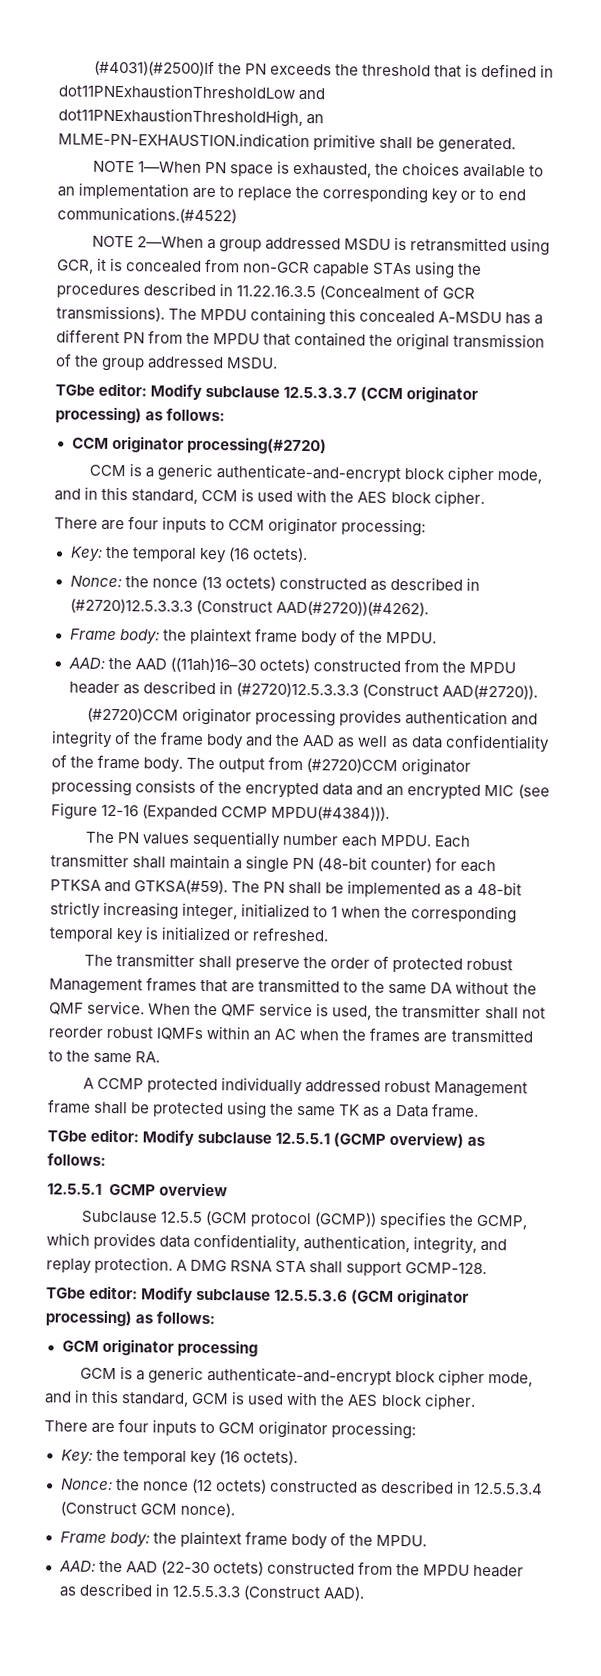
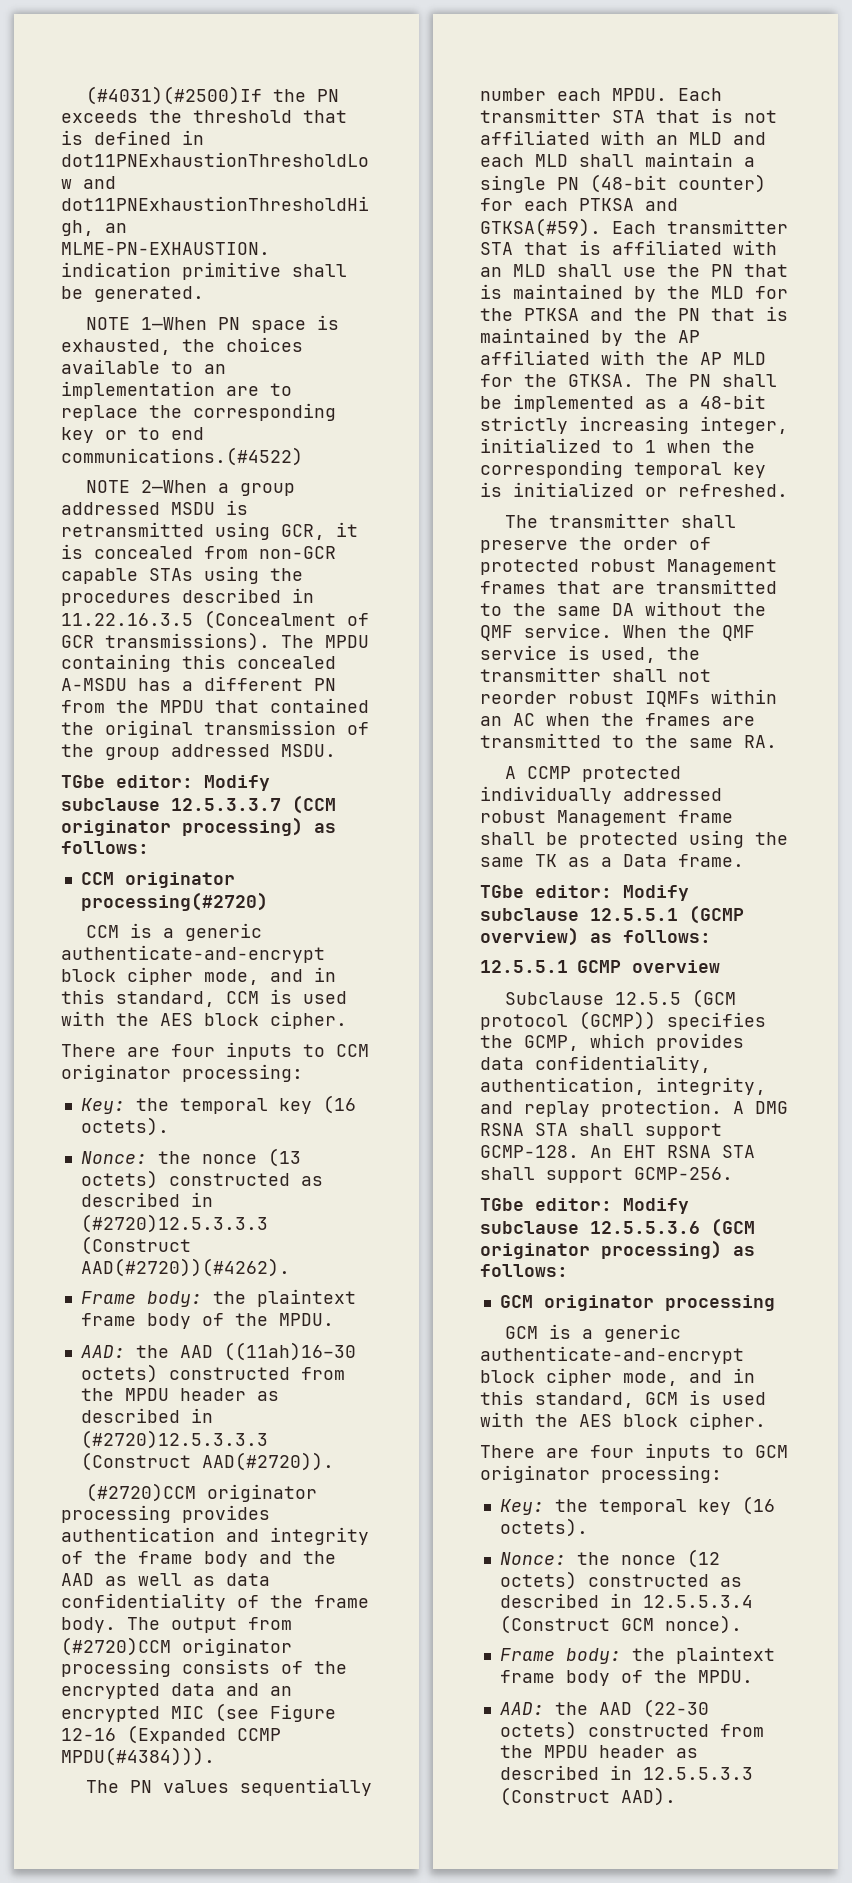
(129, 861) none -> [612,108,777,123] [480,130,766,145] [480,154,568,167] STA that is not affiliated with an MLD and each MLD
(229, 887) none -> [612,219,788,234] [480,240,777,255] [480,264,788,277] [480,284,788,302] [480,306,788,321] [480,328,700,346] [480,350,766,365] [480,374,634,387] Each transmitter STA that is affiliated with an MLD shall use the PN that is maintained by the MLD for the PTKSA and the PN that is maintained by the AP affiliated with the AP MLD for the GTKSA.
(488, 1268) none -> [590,1145,755,1158] [480,1167,733,1183] An EHT RSNA STA shall support GCMP-256.

